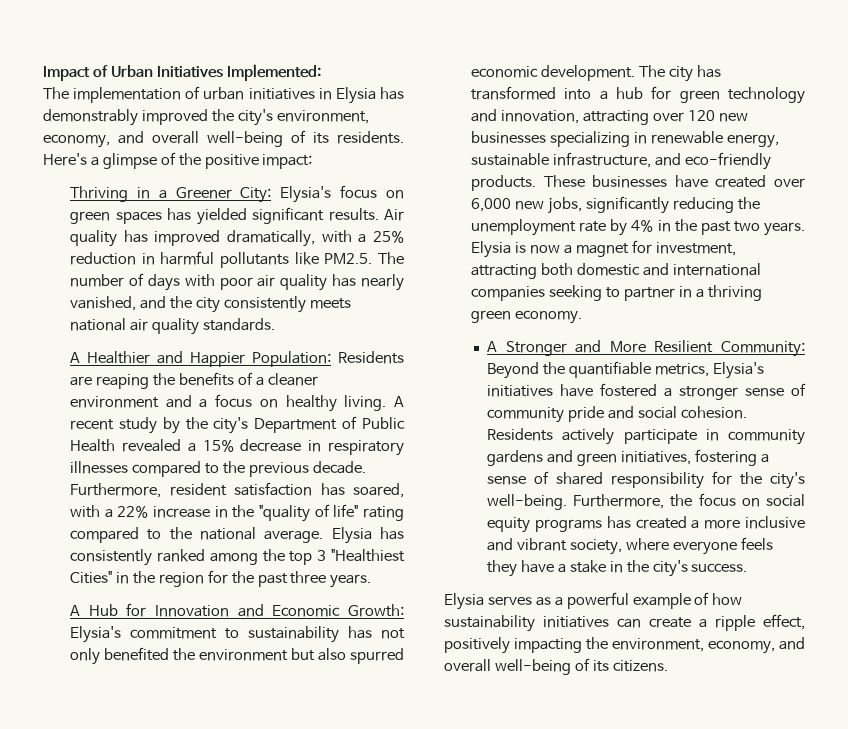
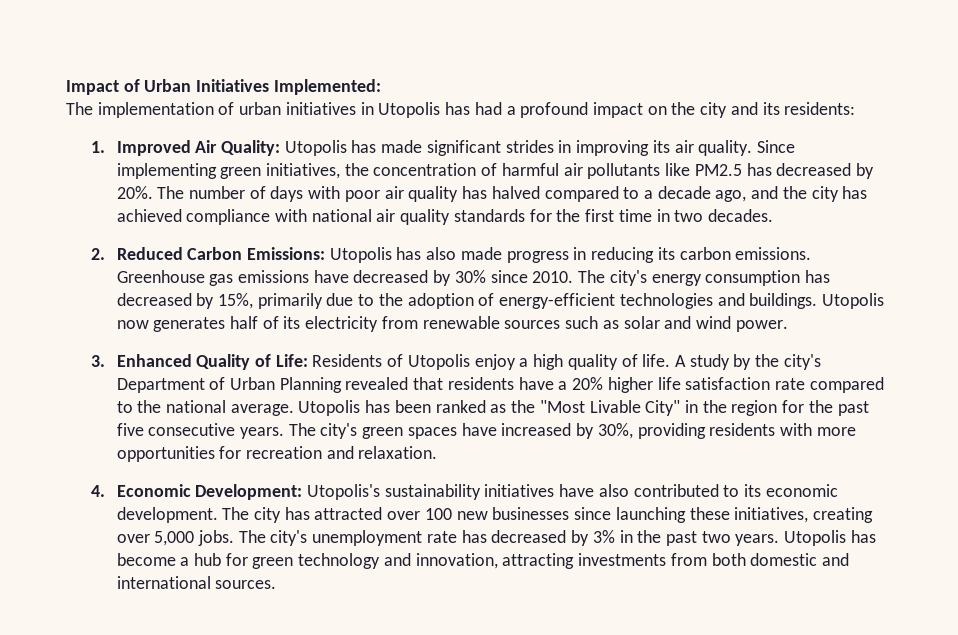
[335,87,404,104] [43,109,369,126] [43,130,404,148] [43,152,313,169] [70,185,405,203] [70,207,404,225] [70,230,405,247] [70,251,373,268] Elysia has demonstrably improved the city's environment, economy, and overall well-being of its residents. Here's a glimpse of the positive impact: // Thriving in a Greener City: Elysia's focus on green spaces has yielded significant results. Air quality has improved dramatically, with a 25% reduction in harmful pollutants like PM2.5. -> [378,102,856,118] [91,140,795,156] [116,163,874,179] [116,186,153,199] Utopolis has had a profound impact on the city and its residents: // 1. Improved Air Quality: Utopolis has made significant strides in improving its air quality. Since implementing green initiatives, the concentration of harmful air pollutants like PM2.5 has decreased by 20%.
[361,274,404,291] [70,296,351,313] [70,318,275,335] [70,351,404,367] [70,372,318,389] [70,394,404,412] [70,419,115,430] nearly vanished, and the city consistently meets national air quality standards. // A Healthier and Happier Population: Residents are reaping the benefits of a cleaner environment and a focus on healthy living. A recent -> [491,186,868,202] [116,209,773,225] [91,247,812,263] [116,270,830,286] [116,293,884,309] [116,316,788,332] [91,354,686,370] halved compared to a decade ago, and the city has achieved compliance with national air quality standards for the first time in two decades. // 2. Reduced Carbon Emissions: Utopolis has also made progress in reducing its carbon emissions. Greenhouse gas emissions have decreased by 30% since 2010. The city's energy consumption has decreased by 15%, primarily due to the adoption of energy-efficient technologies and buildings. Utopolis now generates half of its electricity from renewable sources such as solar and wind power. // 3. Enhanced Quality of Life: Residents of Utopolis enjoy a high quality of life. A
[362,417,406,429] [70,439,404,456] [70,461,366,477] [70,482,404,498] [70,504,405,522] Public Health revealed a 15% decrease in respiratory illnesses compared to the previous decade. Furthermore, resident satisfaction has soared, with a 22% increase in the "quality of life" rating -> [229,377,805,393] Urban Planning revealed that residents have a 20% higher life satisfaction rate
[331,527,404,544] [70,549,405,566] [70,571,113,584] Elysia has consistently ranked among the top 3 "Healthiest Cities" -> [298,400,681,416] Utopolis has been ranked as the "Most Livable City"
[290,571,372,588] [70,603,404,617] [70,626,405,643] [70,647,404,665] three years. // A Hub for Innovation and Economic Growth: Elysia's commitment to sustainability has not only benefited the environment but also spurred -> [116,423,856,439] [116,446,438,462] [91,484,762,500] five consecutive years. The city's green spaces have increased by 30%, providing residents with more opportunities for recreation and relaxation. // 4. Economic Development: Utopolis's sustainability initiatives have also contributed to its
[471,86,592,100] transformed into -> [314,507,873,523] [116,530,876,546] [116,553,176,566] attracted over 100 new businesses since launching these initiatives, creating over 5,000 jobs. The city's unemployment rate has decreased by 3% in the past two years. Utopolis has become
[652,110,748,122] [471,131,779,148] [471,152,771,170] [471,175,805,191] [471,196,760,214] [471,219,805,236] [471,240,736,258] [471,263,761,279] [471,285,762,301] [471,310,582,324] [487,340,805,357] [487,361,764,379] [487,383,806,400] [487,406,747,423] [487,428,805,445] [487,449,769,466] [487,471,805,489] [487,493,805,510] [487,516,805,533] [487,537,773,555] [487,560,748,577] [444,592,743,610] [444,614,805,632] [444,637,805,654] [444,658,668,675] over 120 new businesses specializing in renewable energy, sustainable infrastructure, and eco-friendly products. These businesses have created over 6,000 new jobs, significantly reducing the unemployment rate by 4% in the past two years. Elysia is now a magnet for investment, attracting both domestic and international companies seeking to partner in a thriving green economy. // A Stronger and More Resilient Community: Beyond the quantifiable metrics, Elysia's initiatives have fostered a stronger sense of community pride and social cohesion. Residents actively participate in community gardens and green initiatives, fostering a sense of shared responsibility for the city's well-being. Furthermore, the focus on social equity programs has created a more inclusive and vibrant society, where everyone feels they have a stake in the city's success. // Elysia serves as a powerful example of how sustainability initiatives can create a ripple effect, positively impacting the environment, economy, and overall well-being of its citizens. -> [578,553,849,566] [116,576,277,589] investments from both domestic and international sources.

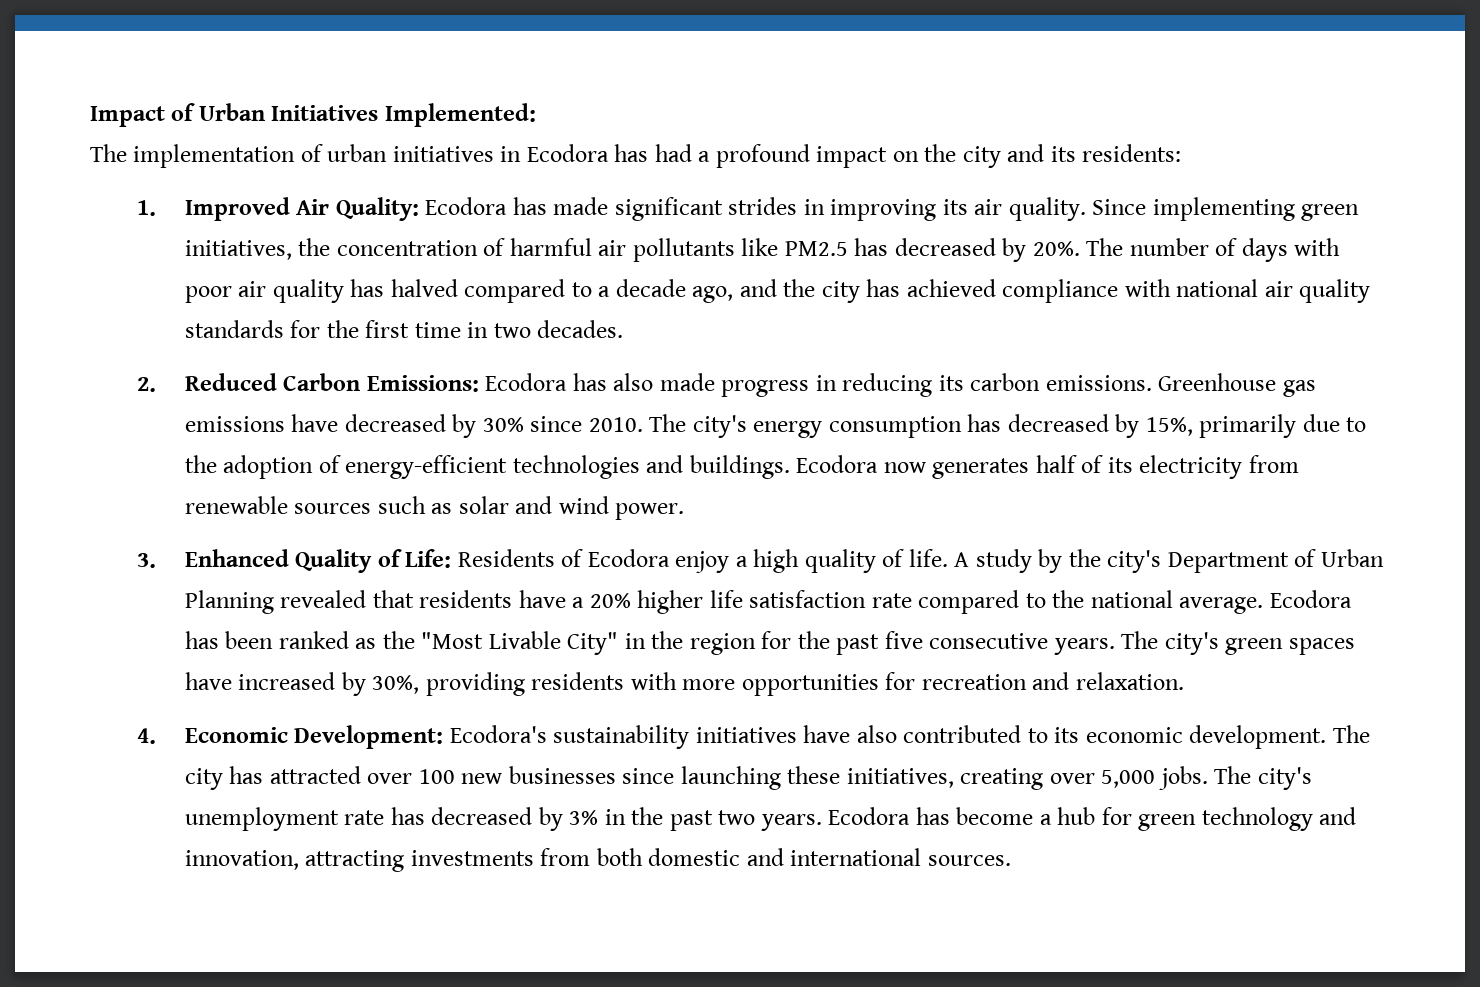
[378,102,441,118] Utopolis -> [526,144,609,162] Ecodora
[284,140,347,156] Utopolis -> [425,197,508,215] Ecodora
[329,247,392,263] Utopolis -> [485,373,568,391] Ecodora
[821,293,884,309] Utopolis -> [796,455,879,473] Ecodora
[407,354,470,370] Utopolis -> [587,549,670,567] Ecodora
[298,400,361,416] Utopolis -> [1269,590,1352,608] Ecodora
[306,484,380,500] Utopolis's -> [449,725,547,743] Ecodora's
[784,530,847,546] Utopolis -> [828,807,911,825] Ecodora

